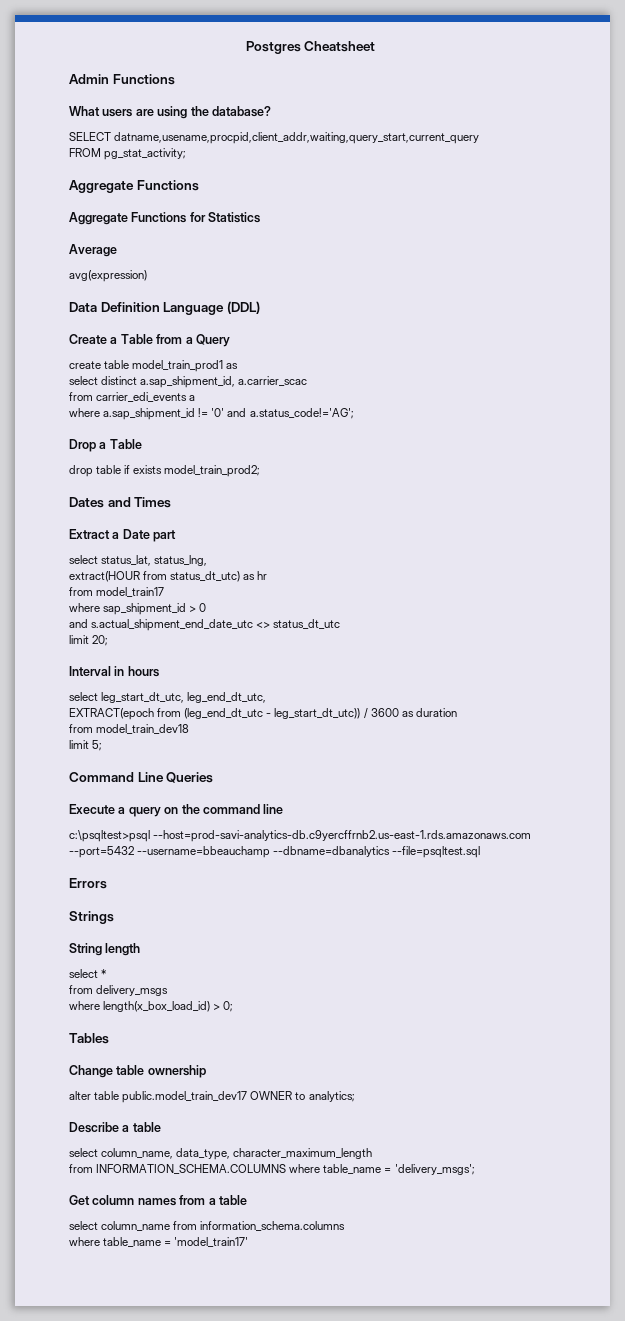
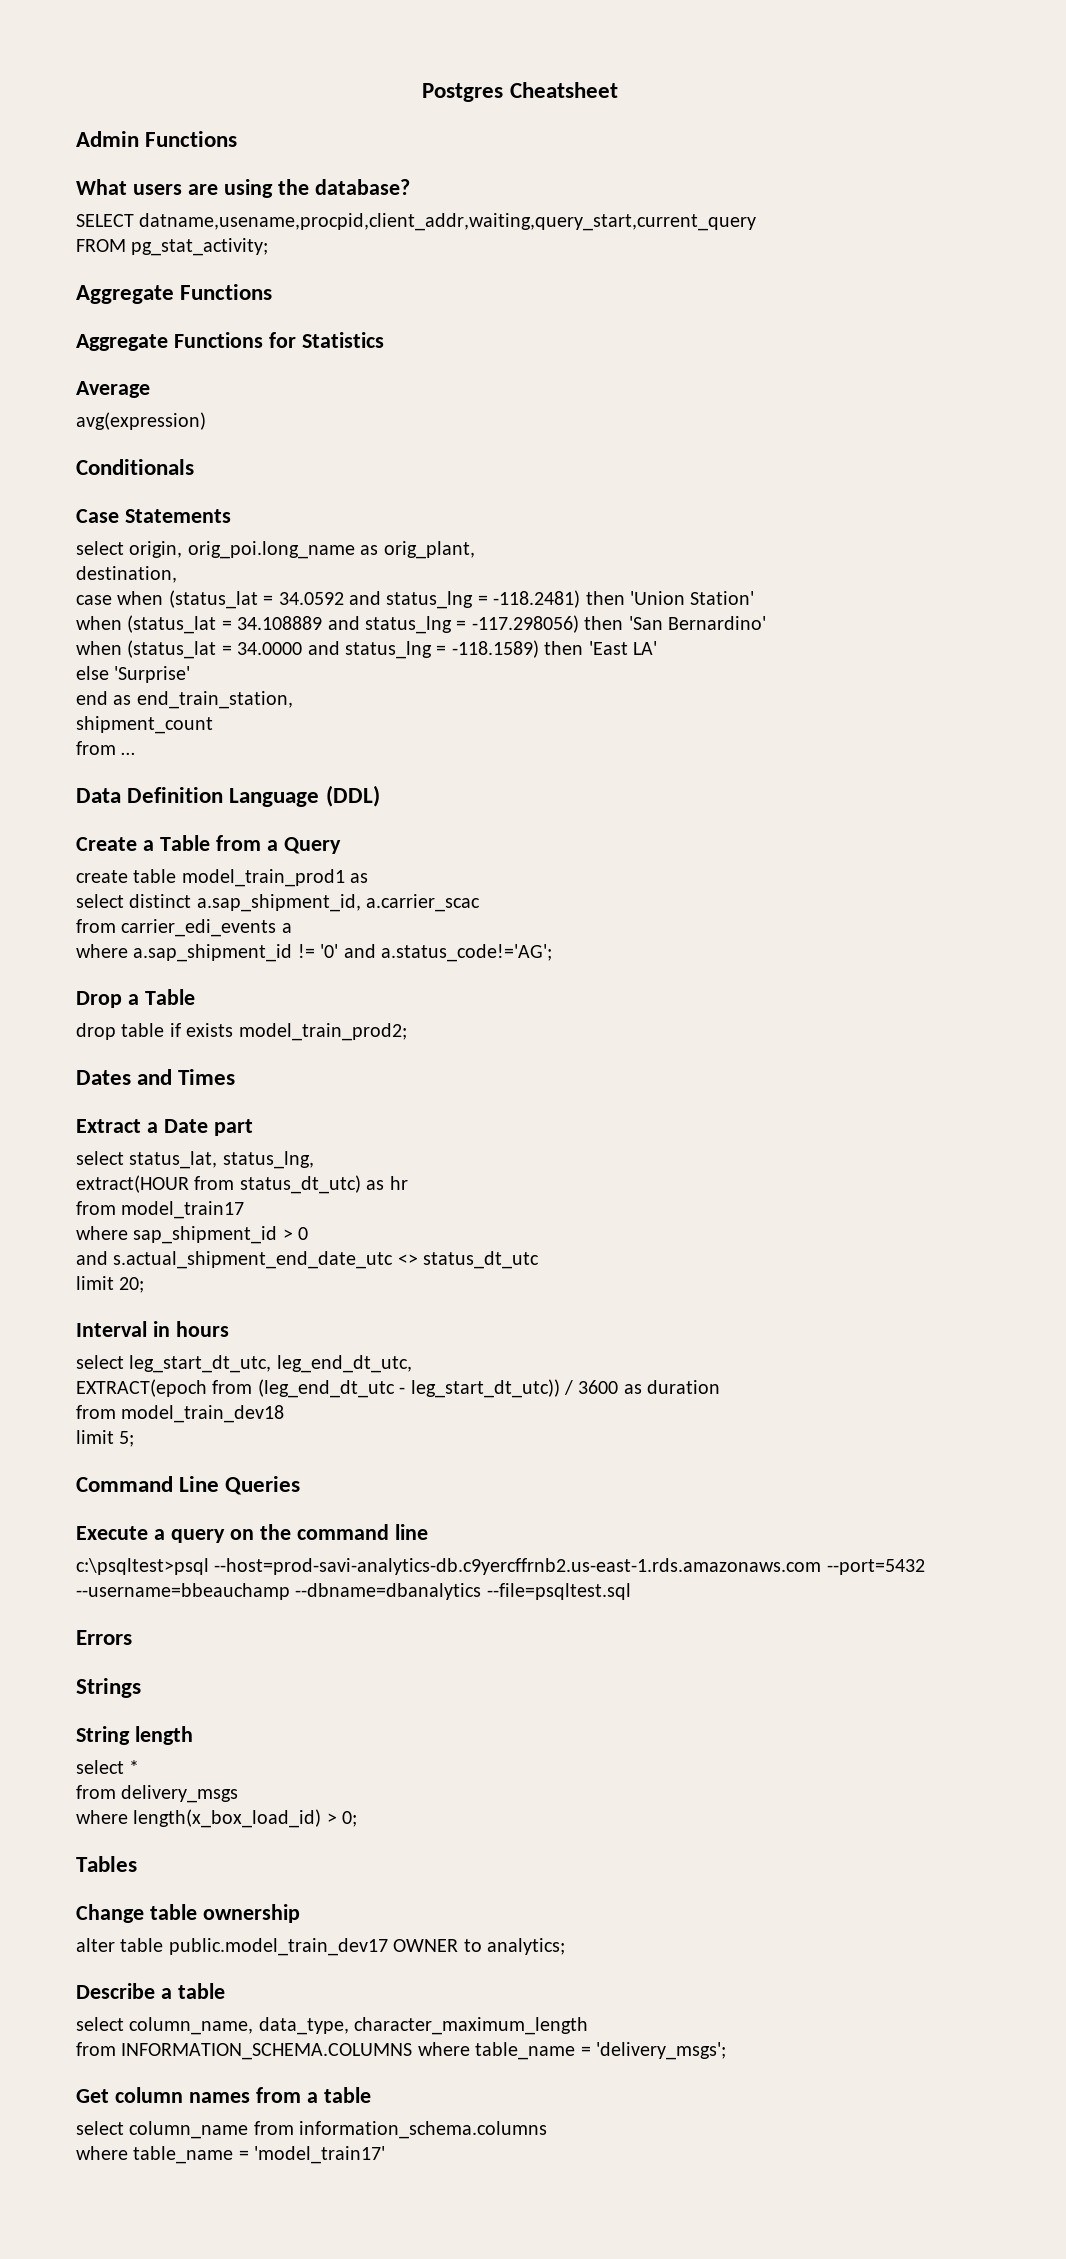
(147, 276) none -> [76,459,194,475] [76,509,231,523] [76,541,475,559] [76,566,177,583] [76,590,755,609] [76,615,766,634] [76,640,657,659] [76,666,191,683] [76,691,293,709] [76,716,213,734] [76,741,136,755] // Conditionals // Case Statements // select origin, orig_poi.long_name as orig_plant, // destination, // case when (status_lat = 34.0592 and status_lng = -118.2481) then 'Union Station' // when (status_lat = 34.108889 and status_lng = -117.298056) then 'San Bernardino' // when (status_lat = 34.0000 and status_lng = -118.1589) then 'East LA' // else 'Surprise' // end as end_train_station, // shipment_count // from …

